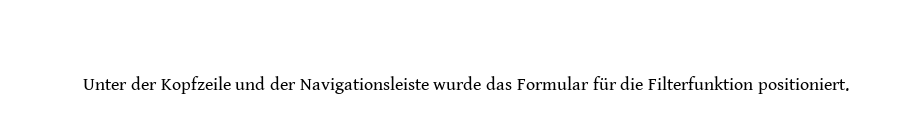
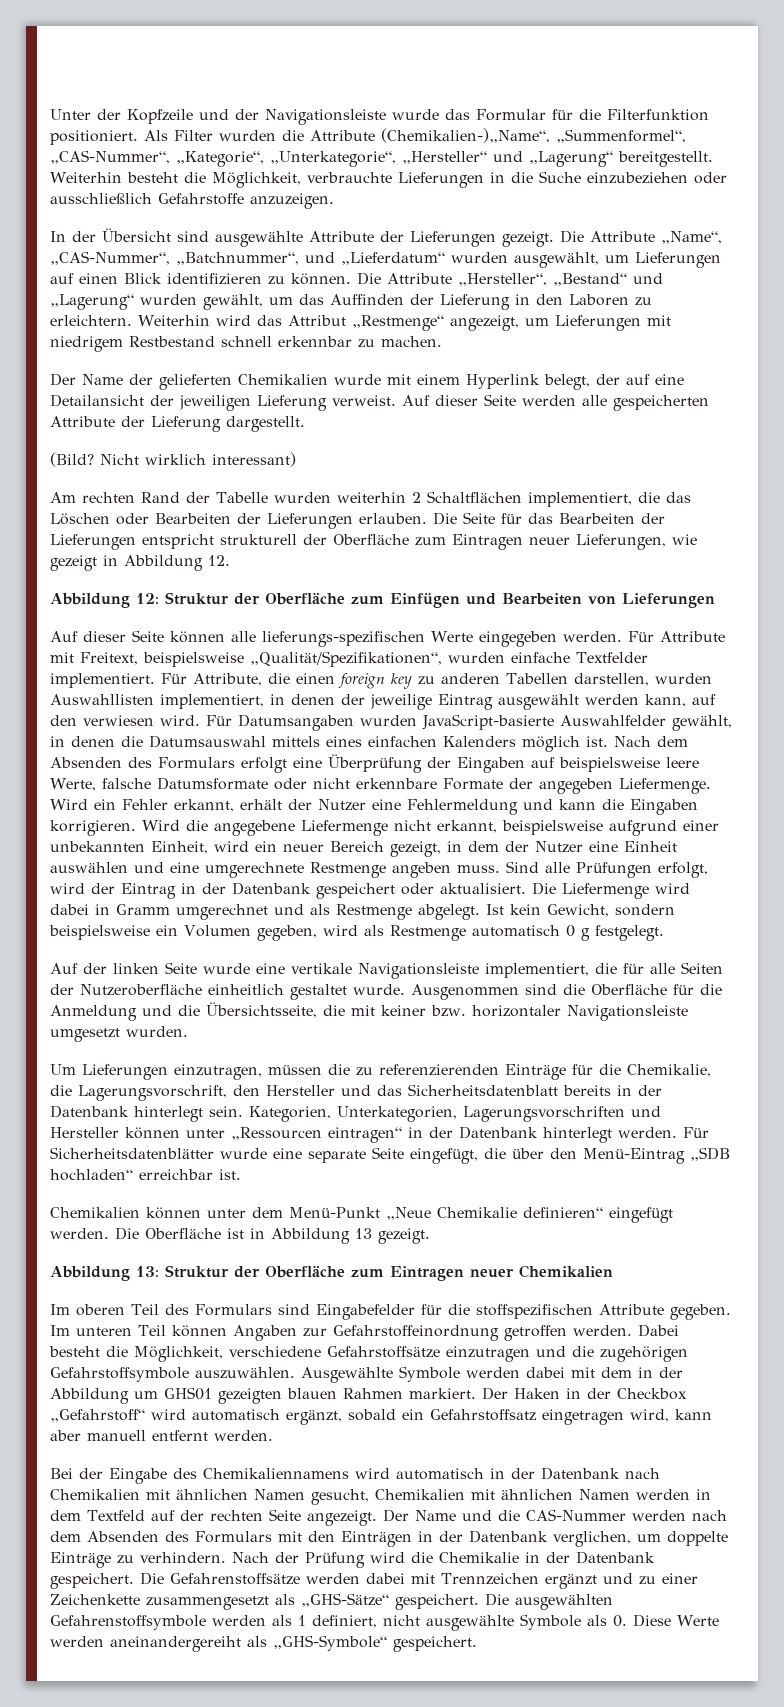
(849, 86) none -> [144,128,686,143] [50,150,713,167] [50,171,727,188] [50,193,334,209] [50,228,722,247] [50,251,721,268] [50,272,663,286] [50,294,652,310] [50,315,671,331] [50,336,442,352] [50,373,684,390] [50,394,709,411] [50,416,305,432] [50,452,296,467] [50,491,691,507] [50,512,665,529] [50,534,697,550] [50,555,230,571] [50,592,715,608] [50,630,725,647] [50,651,648,667] [50,673,712,689] [50,694,716,710] [50,714,732,731] [50,735,688,752] [50,754,699,773] [50,777,711,794] [50,799,698,815] [50,820,719,836] [50,841,677,857] [50,861,708,878] [50,882,690,899] [50,904,675,920] [49,925,664,941] [50,962,723,979] [50,984,722,1000] [50,1002,688,1021] [50,1026,188,1042] [50,1064,711,1080] [50,1084,662,1101] [50,1105,661,1122] [50,1126,709,1143] [50,1147,730,1164] [50,1169,241,1181] [50,1207,673,1223] [50,1227,430,1244] [50,1265,613,1281] [50,1304,731,1320] [50,1324,679,1341] [49,1346,688,1362] [50,1366,683,1383] [50,1387,687,1404] [50,1409,712,1425] [50,1430,273,1441] [50,1467,660,1484] [50,1489,711,1505] [50,1509,727,1526] [50,1530,728,1547] [50,1551,655,1568] [50,1572,698,1589] [50,1593,613,1610] [50,1614,719,1631] [50,1635,477,1652] Als Filter wurden die Attribute (Chemikalien-)„Name“, „Summenformel“, „CAS-Nummer“, „Kategorie“, „Unterkategorie“, „Hersteller“ und „Lagerung“ bereitgestellt. Weiterhin besteht die Möglichkeit, verbrauchte Lieferungen in die Suche einzubeziehen oder ausschließlich Gefahrstoffe anzuzeigen. // In der Übersicht sind ausgewählte Attribute der Lieferungen gezeigt. Die Attribute „Name“, „CAS-Nummer“, „Batchnummer“, und „Lieferdatum“ wurden ausgewählt, um Lieferungen auf einen Blick identifizieren zu können. Die Attribute „Hersteller“, „Bestand“ und „Lagerung“ wurden gewählt, um das Auffinden der Lieferung in den Laboren zu erleichtern. Weiterhin wird das Attribut „Restmenge“ angezeigt, um Lieferungen mit niedrigem Restbestand schnell erkennbar zu machen. // Der Name der gelieferten Chemikalien wurde mit einem Hyperlink belegt, der auf eine Detailansicht der jeweiligen Lieferung verweist. Auf dieser Seite werden alle gespeicherten Attribute der Lieferung dargestellt. // (Bild? Nicht wirklich interessant) // Am rechten Rand der Tabelle wurden weiterhin 2 Schaltflächen implementiert, die das Löschen oder Bearbeiten der Lieferungen erlauben. Die Seite für das Bearbeiten der Lieferungen entspricht strukturell der Oberfläche zum Eintragen neuer Lieferungen, wie gezeigt in Abbildung 12. // Abbildung 12: Struktur der Oberfläche zum Einfügen und Bearbeiten von Lieferungen // Auf dieser Seite können alle lieferungs-spezifischen Werte eingegeben werden. Für Attribute mit Freitext, beispielsweise „Qualität/Spezifikationen“, wurden einfache Textfelder implementiert. Für Attribute, die einen foreign key zu anderen Tabellen darstellen, wurden Auswahllisten implementiert, in denen der jeweilige Eintrag ausgewählt werden kann, auf den verwiesen wird. Für Datumsangaben wurden JavaScript-basierte Auswahlfelder gewählt, in denen die Datumsauswahl mittels eines einfachen Kalenders möglich ist. Nach dem Absenden des Formulars erfolgt eine Überprüfung der Eingaben auf beispielsweise leere Werte, falsche Datumsformate oder nicht erkennbare Formate der angegeben Liefermenge. Wird ein Fehler erkannt, erhält der Nutzer eine Fehlermeldung und kann die Eingaben korrigieren. Wird die angegebene Liefermenge nicht erkannt, beispielsweise aufgrund einer unbekannten Einheit, wird ein neuer Bereich gezeigt, in dem der Nutzer eine Einheit auswählen und eine umgerechnete Restmenge angeben muss. Sind alle Prüfungen erfolgt, wird der Eintrag in der Datenbank gespeichert oder aktualisiert. Die Liefermenge wird dabei in Gramm umgerechnet und als Restmenge abgelegt. Ist kein Gewicht, sondern beispielsweise ein Volumen gegeben, wird als Restmenge automatisch 0 g festgelegt. // Auf der linken Seite wurde eine vertikale Navigationsleiste implementiert, die für alle Seiten der Nutzeroberfläche einheitlich gestaltet wurde. Ausgenommen sind die Oberfläche für die Anmeldung und die Übersichtsseite, die mit keiner bzw. horizontaler Navigationsleiste umgesetzt wurden. // Um Lieferungen einzutragen, müssen die zu referenzierenden Einträge für die Chemikalie, die Lagerungsvorschrift, den Hersteller und das Sicherheitsdatenblatt bereits in der Datenbank hinterlegt sein. Kategorien, Unterkategorien, Lagerungsvorschriften und Hersteller können unter „Ressourcen eintragen“ in der Datenbank hinterlegt werden. Für Sicherheitsdatenblätter wurde eine separate Seite eingefügt, die über den Menü-Eintrag „SDB hochladen“ erreichbar ist. // Chemikalien können unter dem Menü-Punkt „Neue Chemikalie definieren“ eingefügt werden. Die Oberfläche ist in Abbildung 13 gezeigt. // Abbildung 13: Struktur der Oberfläche zum Eintragen neuer Chemikalien // Im oberen Teil des Formulars sind Eingabefelder für die stoffspezifischen Attribute gegeben. Im unteren Teil können Angaben zur Gefahrstoffeinordnung getroffen werden. Dabei besteht die Möglichkeit, verschiedene Gefahrstoffsätze einzutragen und die zugehörigen Gefahrstoffsymbole auszuwählen. Ausgewählte Symbole werden dabei mit dem in der Abbildung um GHS01 gezeigten blauen Rahmen markiert. Der Haken in der Checkbox „Gefahrstoff“ wird automatisch ergänzt, sobald ein Gefahrstoffsatz eingetragen wird, kann aber manuell entfernt werden. // Bei der Eingabe des Chemikaliennamens wird automatisch in der Datenbank nach Chemikalien mit ähnlichen Namen gesucht, Chemikalien mit ähnlichen Namen werden in dem Textfeld auf der rechten Seite angezeigt. Der Name und die CAS-Nummer werden nach dem Absenden des Formulars mit den Einträgen in der Datenbank verglichen, um doppelte Einträge zu verhindern. Nach der Prüfung wird die Chemikalie in der Datenbank gespeichert. Die Gefahrenstoffsätze werden dabei mit Trennzeichen ergänzt und zu einer Zeichenkette zusammengesetzt als „GHS-Sätze“ gespeichert. Die ausgewählten Gefahrenstoffsymbole werden als 1 definiert, nicht ausgewählte Symbole als 0. Diese Werte werden aneinandergereiht als „GHS-Symbole“ gespeichert.

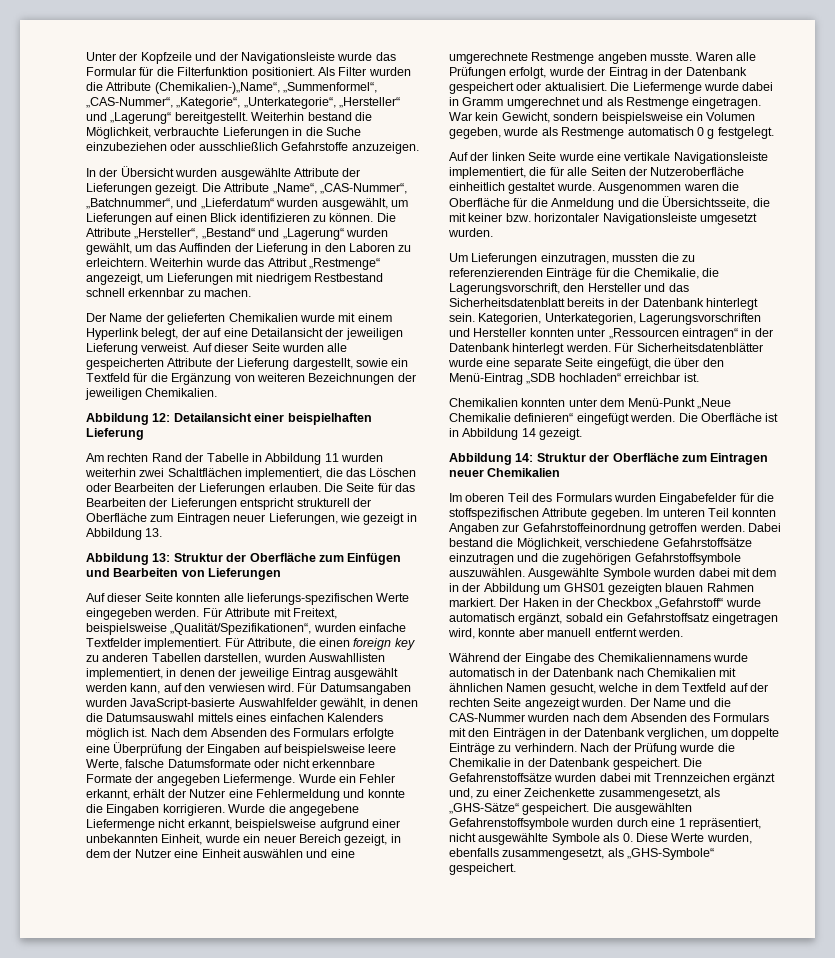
[126,172,178,183] besteht -> [307,112,352,121] bestand
[177,231,209,242] sind -> [175,168,218,177] wurden
[215,315,251,326] wird -> [205,258,241,267] wurde
[522,395,576,406] werden -> [281,343,324,352] wurden
[226,416,305,432] [50,452,296,467] dargestellt. // (Bild? Nicht wirklich interessant) -> [292,358,409,370] [86,373,416,385] [85,388,218,400] [86,413,372,425] [86,428,144,440] dargestellt, sowie ein Textfeld für die Ergänzung von weiteren Bezeichnungen der jeweiligen Chemikalien. // Abbildung 12: Detailansicht einer beispielhaften Lieferung
(268, 497) none -> [251,453,339,465] in Abbildung 11
[411,492,421,503] 2 -> [139,468,165,477] zwei
[208,555,230,566] [50,593,159,608] 12. // Abbildung 12: -> [145,528,163,537] [86,553,171,565] 13. // Abbildung 13:
[170,631,225,643] können -> [176,593,221,602] konnten
[241,757,287,773] erfolgt -> [352,728,394,740] erfolgte
[50,799,88,810] Wird -> [298,774,336,783] Wurde
[559,799,596,810] kann -> [367,789,405,798] konnte
[142,820,180,831] Wird -> [228,804,266,813] Wurde
[214,841,249,852] wird -> [204,834,240,843] wurde
[457,861,539,873] muss. Sind -> [650,52,733,61] musste. Waren
[50,883,85,894] wird -> [548,67,584,76] wurde
[655,883,690,894] wird -> [703,82,739,91] wurde
[418,904,504,920] abgelegt. Ist -> [692,97,762,109] [449,112,472,121] eingetragen. War
[322,925,358,936] wird -> [503,127,539,136] wurde
[525,984,557,995] sind -> [683,183,719,191] waren
[268,1065,322,1075] müssen -> [612,253,659,262] mussten
[125,1127,180,1139] können -> [529,328,574,337] konnten
[146,1207,201,1219] können -> [521,398,566,407] konnten
[355,1228,372,1239] 13 -> [521,428,536,437] 14
[136,1266,159,1277] 13: -> [515,453,534,462] 14:
[277,1304,310,1315] sind -> [613,493,656,502] wurden
[171,1325,227,1337] können -> [732,508,777,517] konnten
[49,1346,100,1357] besteht -> [449,538,493,547] bestand
[466,1367,520,1378] werden -> [653,568,696,577] wurden
[151,1409,186,1420] wird -> [725,598,761,607] wurde
[675,1409,712,1420] kann -> [478,628,516,637] konnte
[50,1468,73,1479] Bei -> [449,653,500,662] Während
[355,1468,390,1479] wird -> [712,653,748,662] wurde
[375,1489,690,1500] Chemikalien mit ähnlichen Namen werden -> [598,683,639,692] welche
[306,1510,377,1526] angezeigt. -> [524,698,627,710] angezeigt wurden.
[631,1510,686,1521] werden -> [527,713,570,722] wurden
[370,1552,405,1563] wird -> [679,743,715,752] wurde
[306,1573,360,1584] werden -> [554,773,597,782] wurden
[602,1573,633,1584] und -> [449,788,473,799] und,
[146,1596,269,1610] zusammengesetzt -> [598,788,701,800] zusammengesetzt,
[212,1615,377,1628] werden als 1 definiert, -> [571,818,761,830] wurden durch eine 1 repräsentiert,
[50,1636,241,1652] werden aneinandergereiht -> [706,833,752,844] [449,848,605,860] wurden, ebenfalls zusammengesetzt,

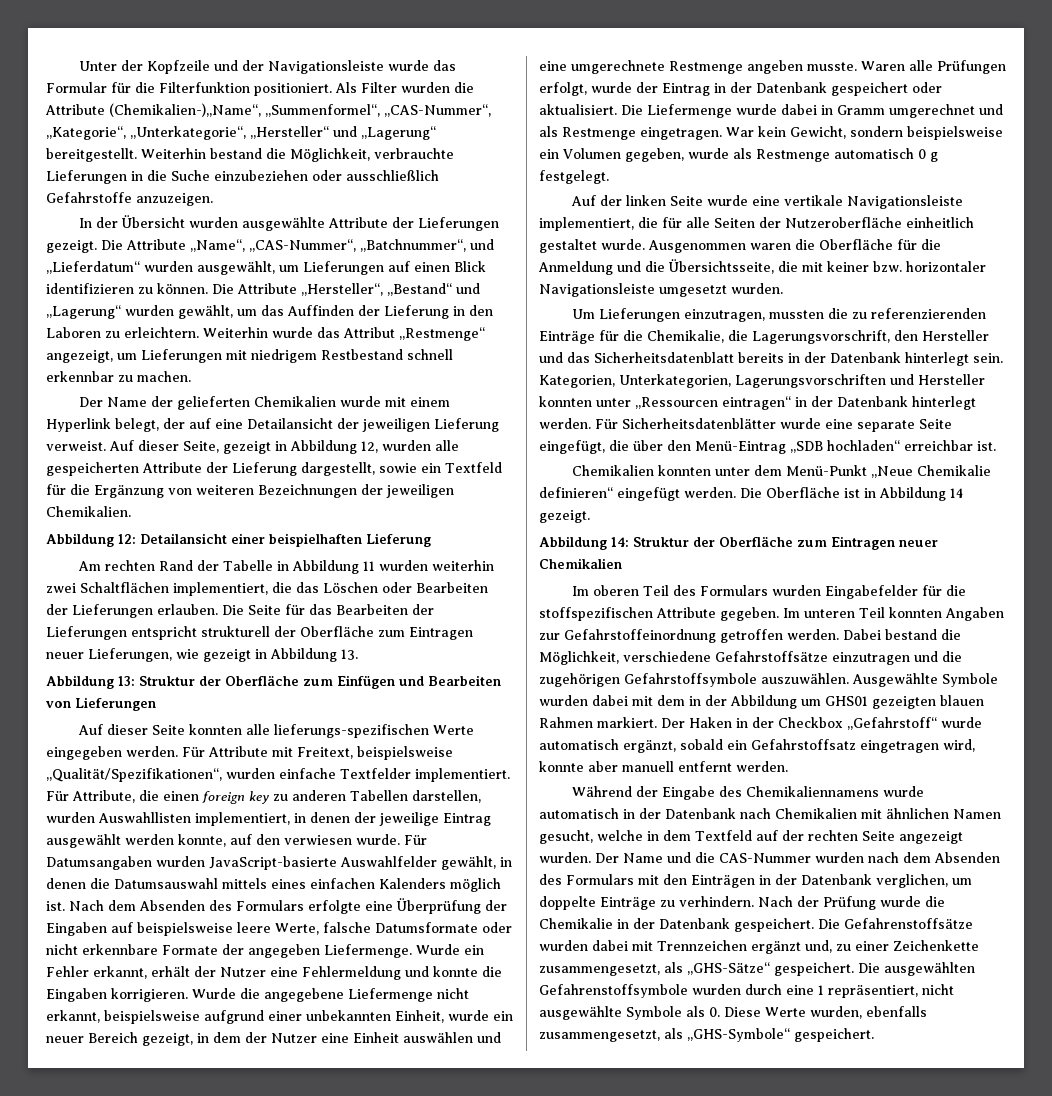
[251,343,280,352] Seite -> [183,440,378,454] Seite, gezeigt in Abbildung 12,
[130,683,161,694] kann, -> [178,834,226,847] konnte,
[266,683,294,692] wird. -> [356,834,400,845] wurde.

